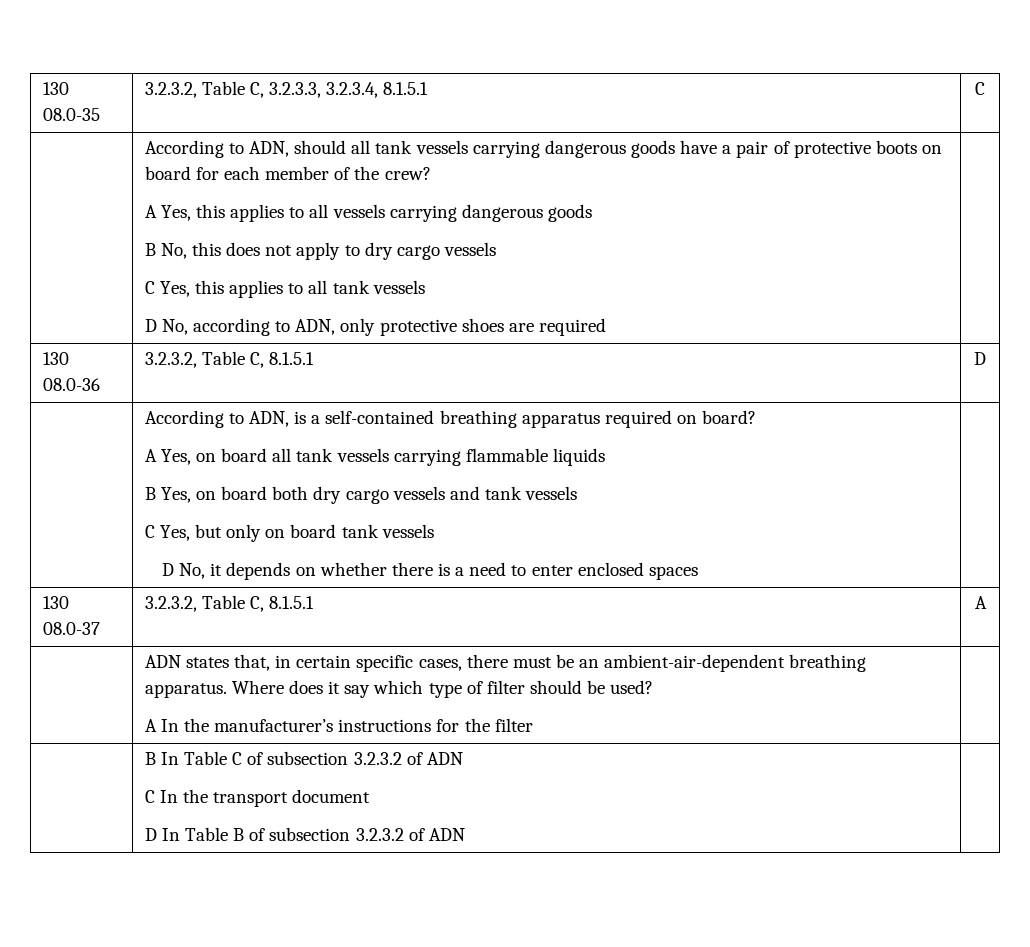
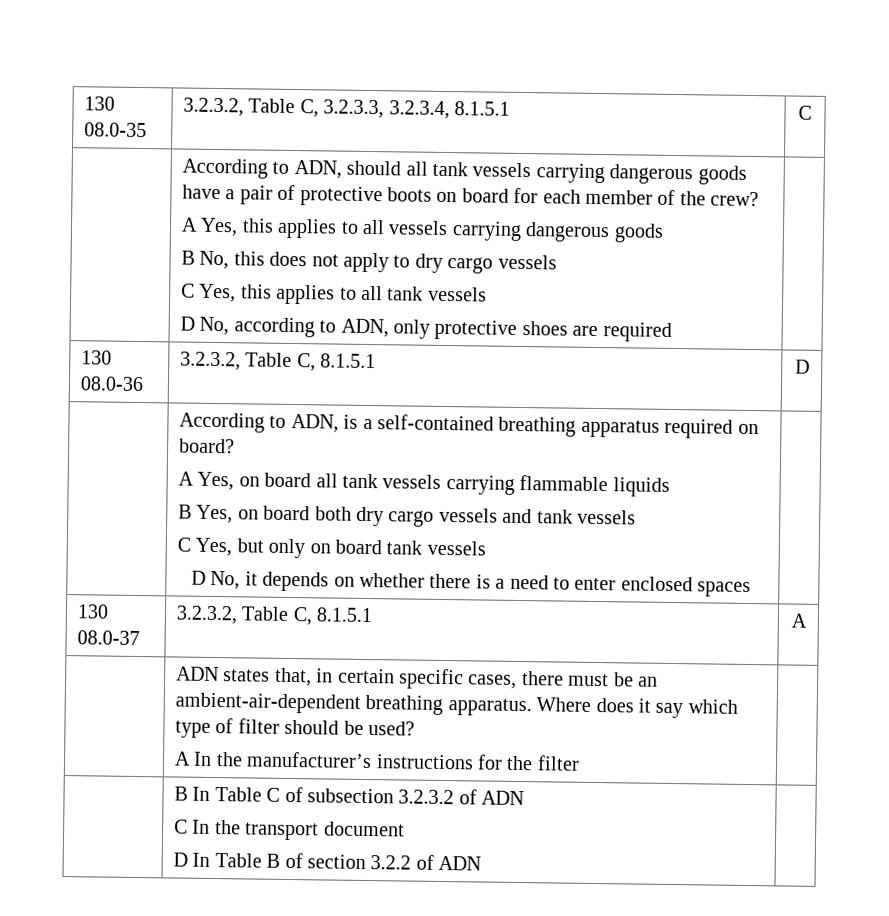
[269,827,404,841] subsection 3.2.3.2 -> [307,854,412,870] section 3.2.2

